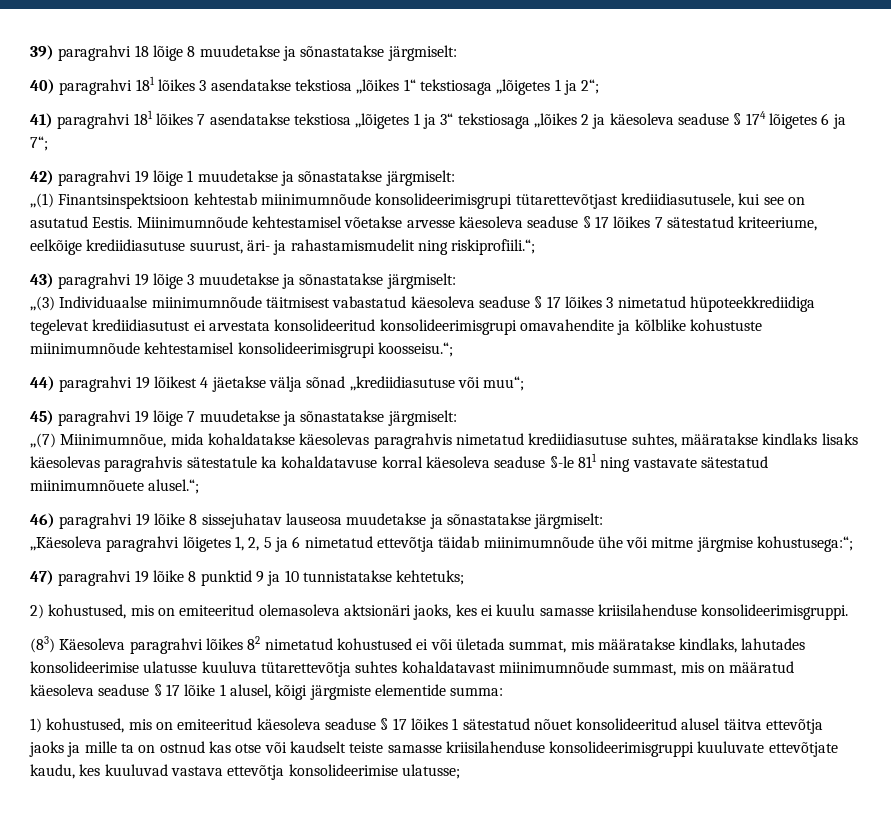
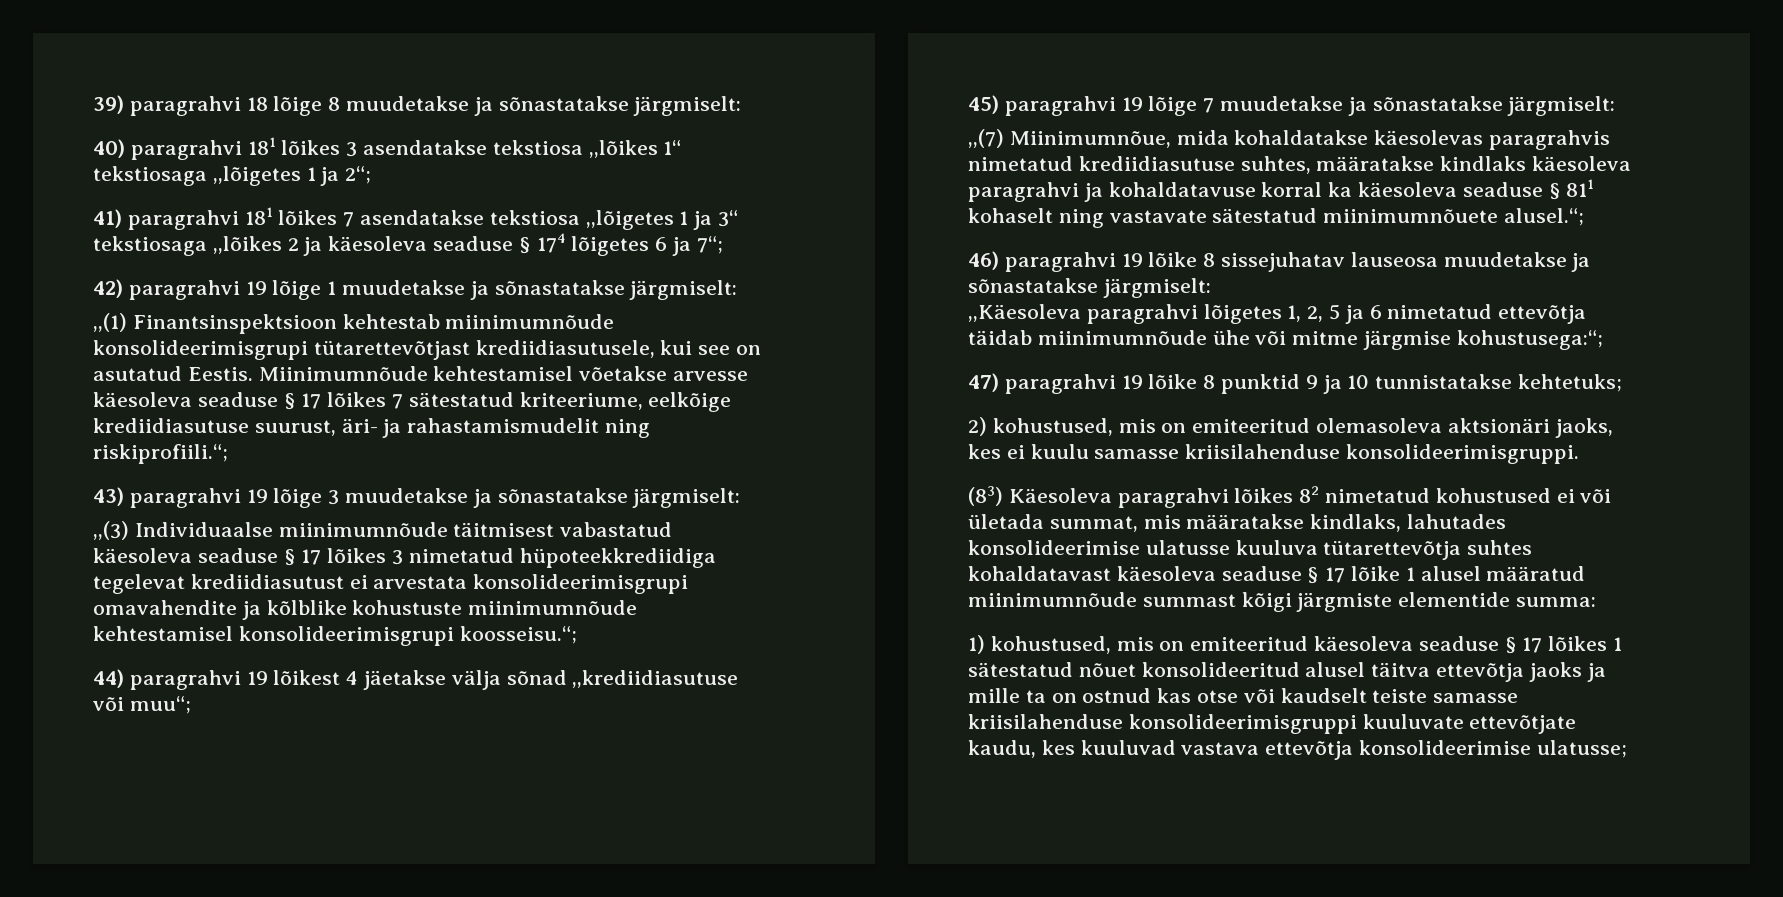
[274,319,376,331] konsolideeritud -> (468, 582) none
[821,433,858,445] [30,456,277,472] lisaks käesolevas paragrahvis sätestatule ka -> [1532,156,1632,171] [968,182,1103,202] käesoleva paragrahvi ja
[425,453,597,468] käesoleva seaduse §-le 811 -> [1328,179,1595,200] [968,208,1053,223] ka käesoleva seaduse § 811 kohaselt
[498,661,795,676] miinimumnõude summast, mis on määratud -> (1111, 573) none
[229,684,271,699] alusel, -> [1420,566,1586,581] [968,592,1236,607] alusel määratud miinimumnõude summast

